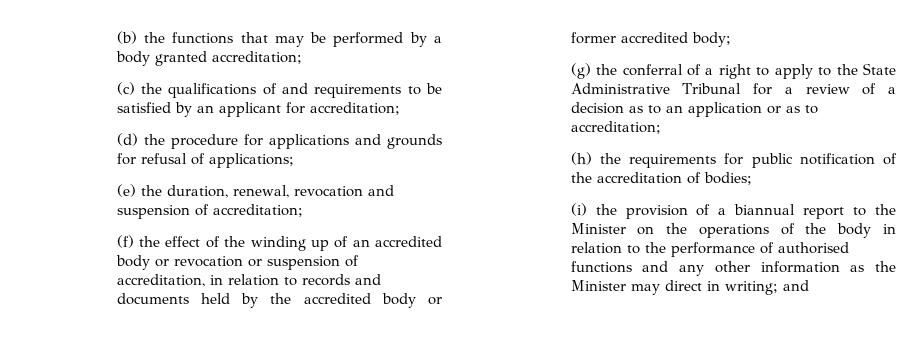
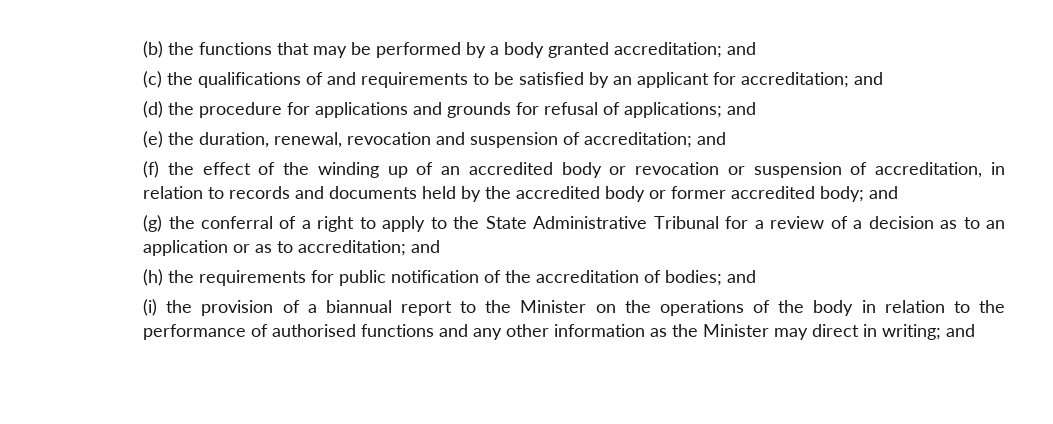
(302, 57) none -> [727,42,757,55] and
(400, 108) none -> [854,72,884,85] and
(294, 160) none -> [727,102,757,115] and
(303, 210) none -> [697,132,727,145] and
(731, 39) none -> [869,186,899,199] and
(661, 127) none -> [411,240,441,253] and
(752, 178) none -> [727,270,757,283] and

